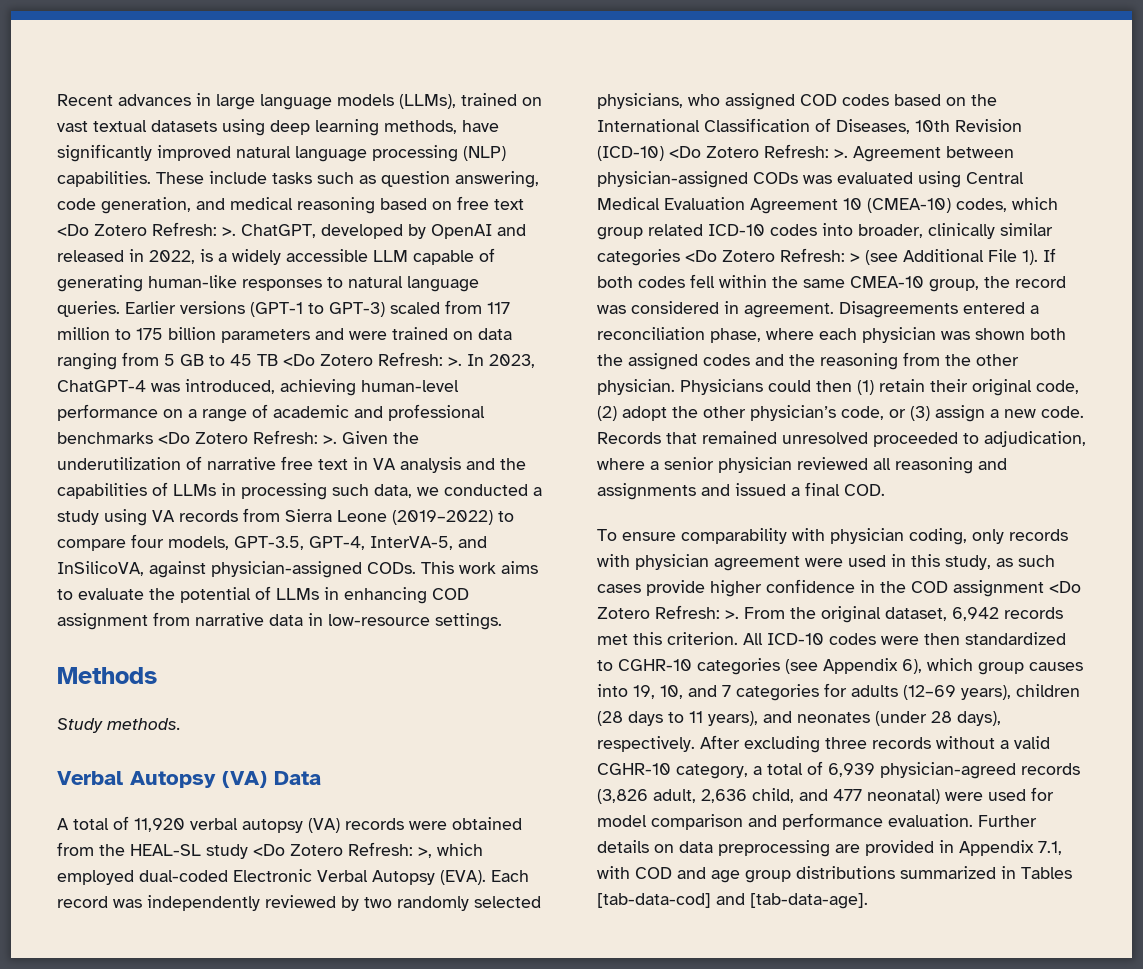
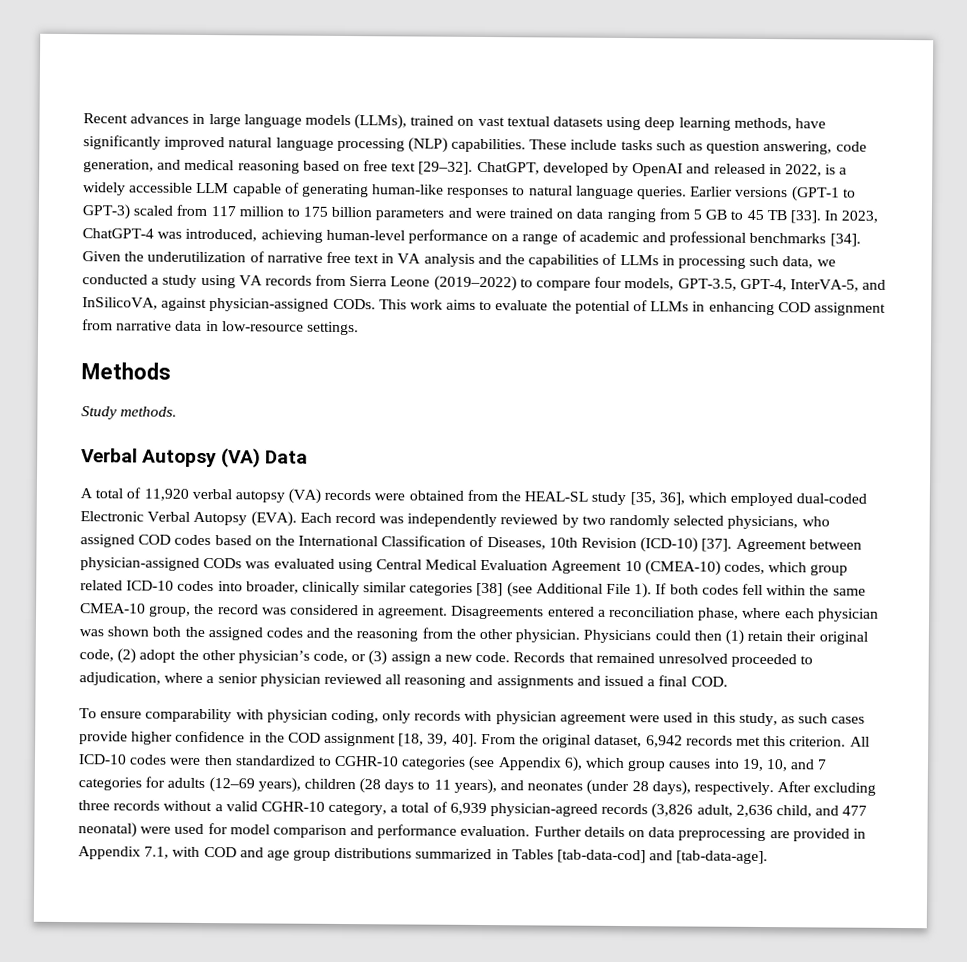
[57,222,236,236] <Do Zotero Refresh: >. -> [418,161,474,175] [29–32].
[283,352,462,366] <Do Zotero Refresh: >. -> [789,210,821,224] [33].
[158,430,337,444] <Do Zotero Refresh: >. -> [829,233,861,247] [34].
[253,842,432,858] <Do Zotero Refresh: >, -> [629,492,685,506] [35, 36],
[669,144,848,158] <Do Zotero Refresh: >. -> [701,538,733,552] [37].
[685,248,860,262] <Do Zotero Refresh: > -> [476,582,504,597] [38]
[1049,581,1081,593] [597,605,739,619] <Do Zotero Refresh: >. -> [398,733,478,747] [18, 39, 40].

